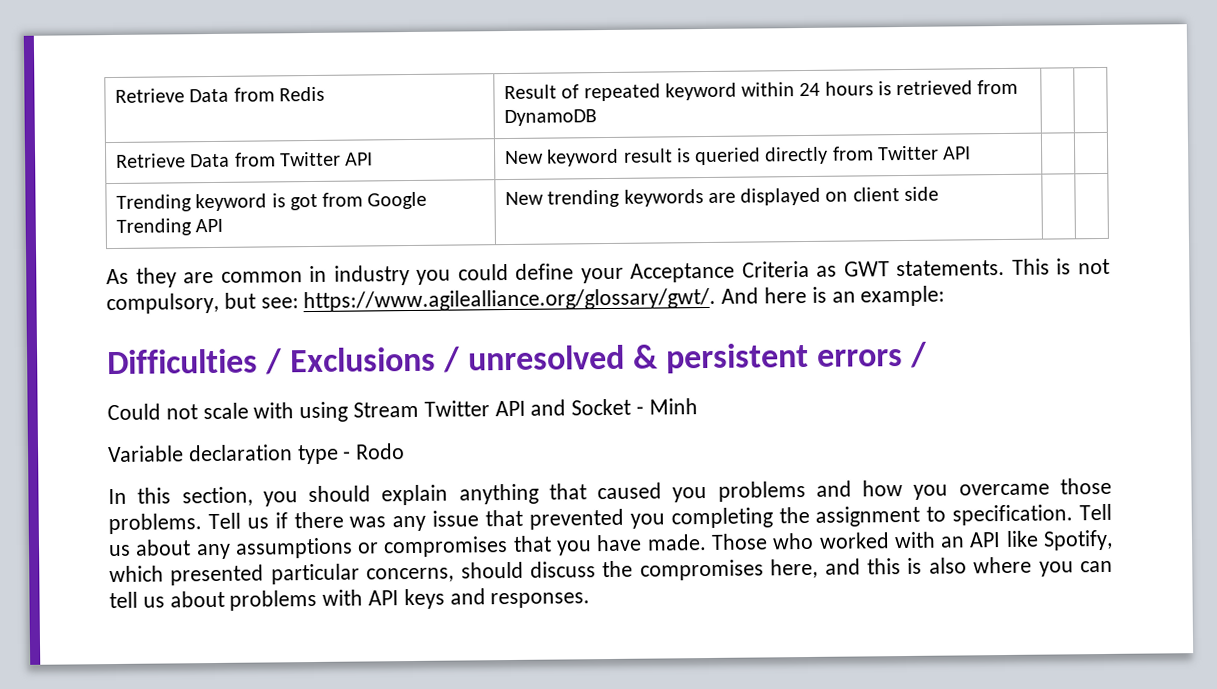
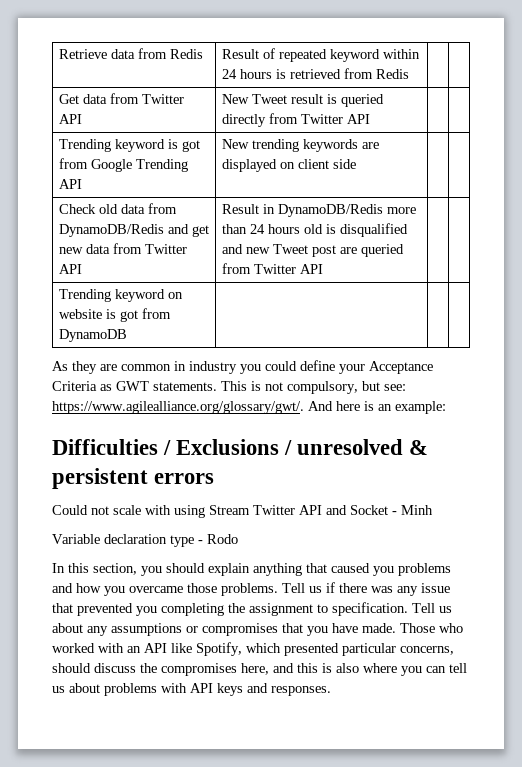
[115,88,230,103] Retrieve Data -> [58,49,135,59] Retrieve data
[504,109,598,127] [116,153,231,168] DynamoDB | | // Retrieve Data -> [375,69,409,79] [58,94,107,104] Redis | | // Get data
[547,148,620,167] keyword -> [251,94,287,104] Tweet
(939, 194) none -> [58,203,177,214] [58,224,209,237] [58,243,187,254] [58,264,82,274] [221,204,416,217] [221,223,408,237] [221,244,404,257] [221,263,323,274] [58,289,183,302] [58,308,171,322] [58,329,127,342] // Check old data from DynamoDB/Redis and get new data from Twitter API | Result in DynamoDB/Redis more than 24 hours old is disqualified and new Tweet post are queried from Twitter API | | // Trending keyword on website is got from DynamoDB | | |
[909,341,928,368] / -> (215, 478) none

